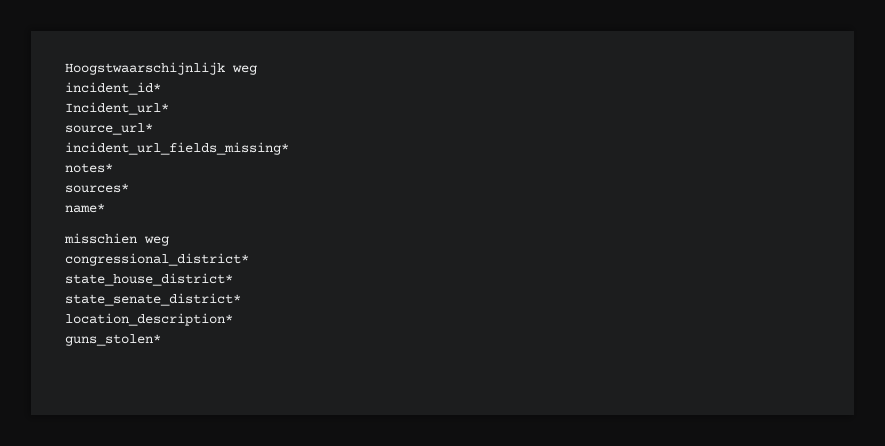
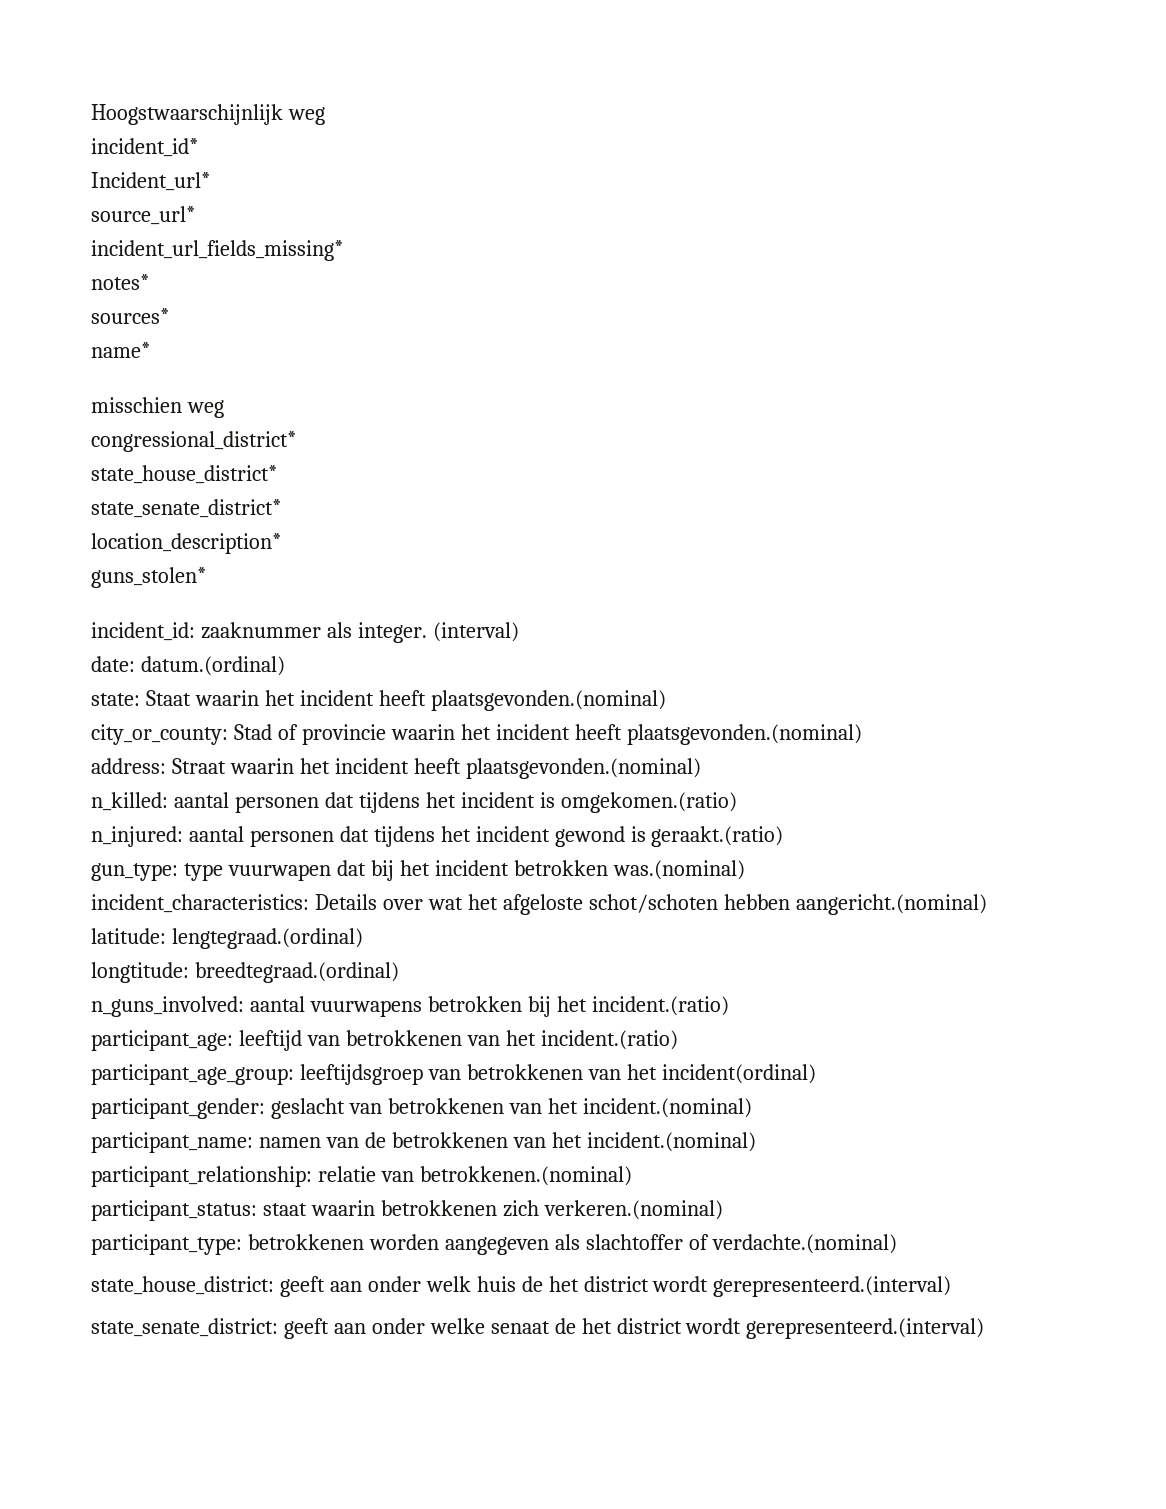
(161, 340) none -> [91,622,519,643] [91,656,285,676] [91,690,666,711] [91,724,862,745] [91,758,701,779] [91,792,737,813] [91,826,784,847] [91,860,745,881] [91,894,987,915] [91,928,363,949] [91,962,399,983] [91,996,729,1017] [91,1030,678,1051] [91,1064,816,1085] [91,1098,752,1119] [91,1132,756,1153] [91,1166,632,1187] [91,1200,723,1221] [91,1234,897,1255] [91,1276,952,1297] [91,1318,985,1339] // incident_id: zaaknummer als integer. (interval) // date: datum.(ordinal) // state: Staat waarin het incident heeft plaatsgevonden.(nominal) // city_or_county: Stad of provincie waarin het incident heeft plaatsgevonden.(nominal) // address: Straat waarin het incident heeft plaatsgevonden.(nominal) // n_killed: aantal personen dat tijdens het incident is omgekomen.(ratio) // n_injured: aantal personen dat tijdens het incident gewond is geraakt.(ratio) // gun_type: type vuurwapen dat bij het incident betrokken was.(nominal) // incident_characteristics: Details over wat het afgeloste schot/schoten hebben aangericht.(nominal) // latitude: lengtegraad.(ordinal) // longtitude: breedtegraad.(ordinal) // n_guns_involved: aantal vuurwapens betrokken bij het incident.(ratio) // participant_age: leeftijd van betrokkenen van het incident.(ratio) // participant_age_group: leeftijdsgroep van betrokkenen van het incident(ordinal) // participant_gender: geslacht van betrokkenen van het incident.(nominal) // participant_name: namen van de betrokkenen van het incident.(nominal) // participant_relationship: relatie van betrokkenen.(nominal) // participant_status: staat waarin betrokkenen zich verkeren.(nominal) // participant_type: betrokkenen worden aangegeven als slachtoffer of verdachte.(nominal) // state_house_district: geeft aan onder welk huis de het district wordt gerepresenteerd.(interval) // state_senate_district: geeft aan onder welke senaat de het district wordt gerepresenteerd.(interval)

